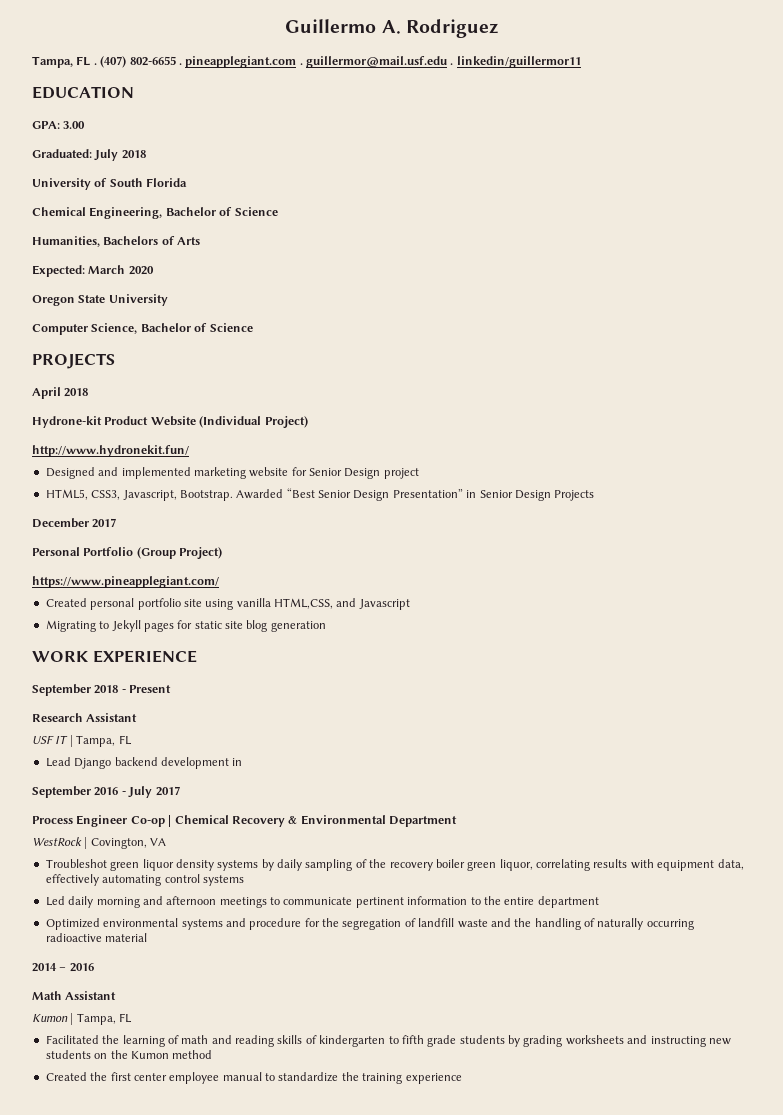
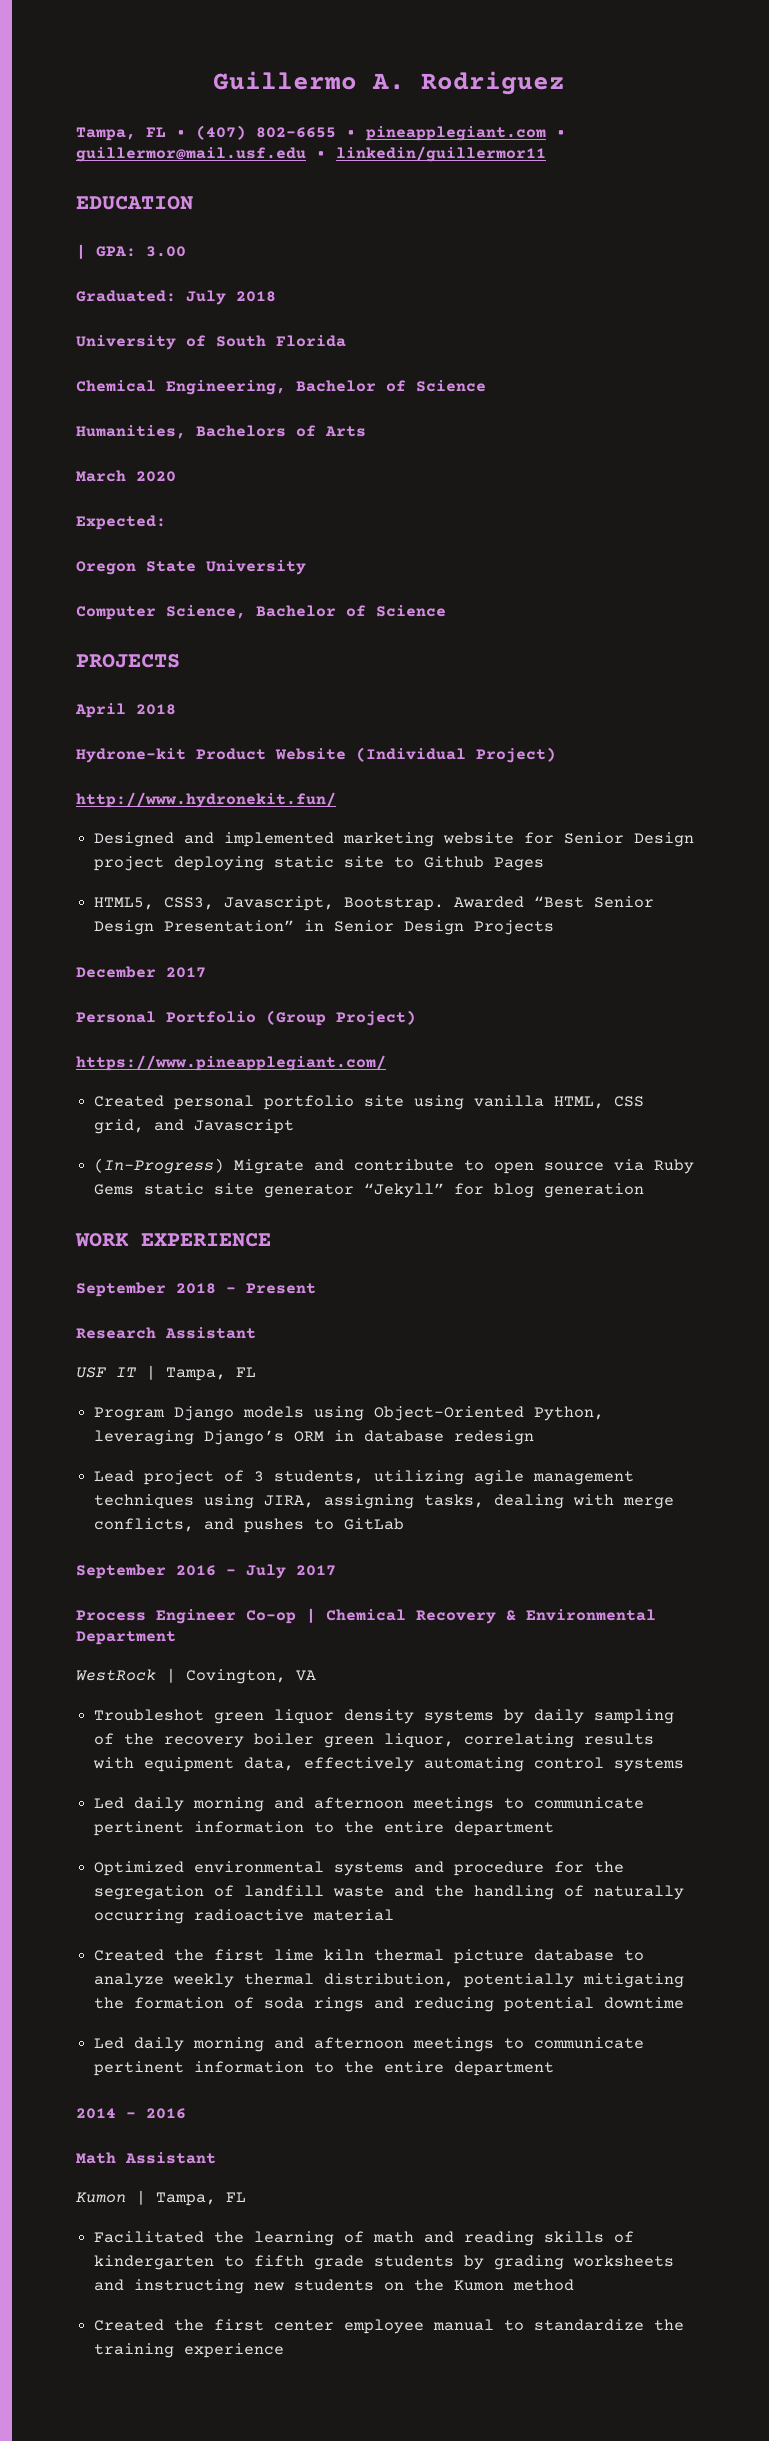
[93,63,97,65] . -> [176,130,186,137] •
[178,56,454,68] . pineapplegiant.com . guillermor@mail.usf.edu . -> [346,126,566,141] [76,147,326,162] • pineapplegiant.com • guillermor@mail.usf.edu •
(134, 92) none -> [76,244,86,259] |
[32,265,85,277] Expected: -> (366, 431) none
(154, 270) none -> [76,515,166,530] // Expected:
(419, 473) none -> [174,856,545,871] deploying static site to Github Pages
[274,598,333,609] HTML,CSS, -> [554,1096,645,1109] [94,1119,145,1134] HTML, CSS grid,
[45,620,243,632] Migrating to Jekyll pages for static site -> [94,1158,695,1174] [94,1183,485,1198] (In-Progress) Migrate and contribute to open source via Ruby Gems static site generator “Jekyll” for
[45,757,243,769] Lead Django backend development in -> [94,1406,605,1421] [94,1430,535,1445] [94,1470,635,1485] [94,1494,675,1509] [94,1518,405,1533] Program Django models using Object-Oriented Python, leveraging Django’s ORM in database redesign // Lead project of 3 students, utilizing agile management techniques using JIRA, assigning tasks, dealing with merge conflicts, and pushes to GitLab
(148, 937) none -> [94,1949,645,1964] [94,1973,685,1988] [94,1997,685,2012] [94,2037,645,2052] [94,2061,555,2076] // Created the first lime kiln thermal picture database to analyze weekly thermal distribution, potentially mitigating the formation of soda rings and reducing potential downtime // Led daily morning and afternoon meetings to communicate pertinent information to the entire department

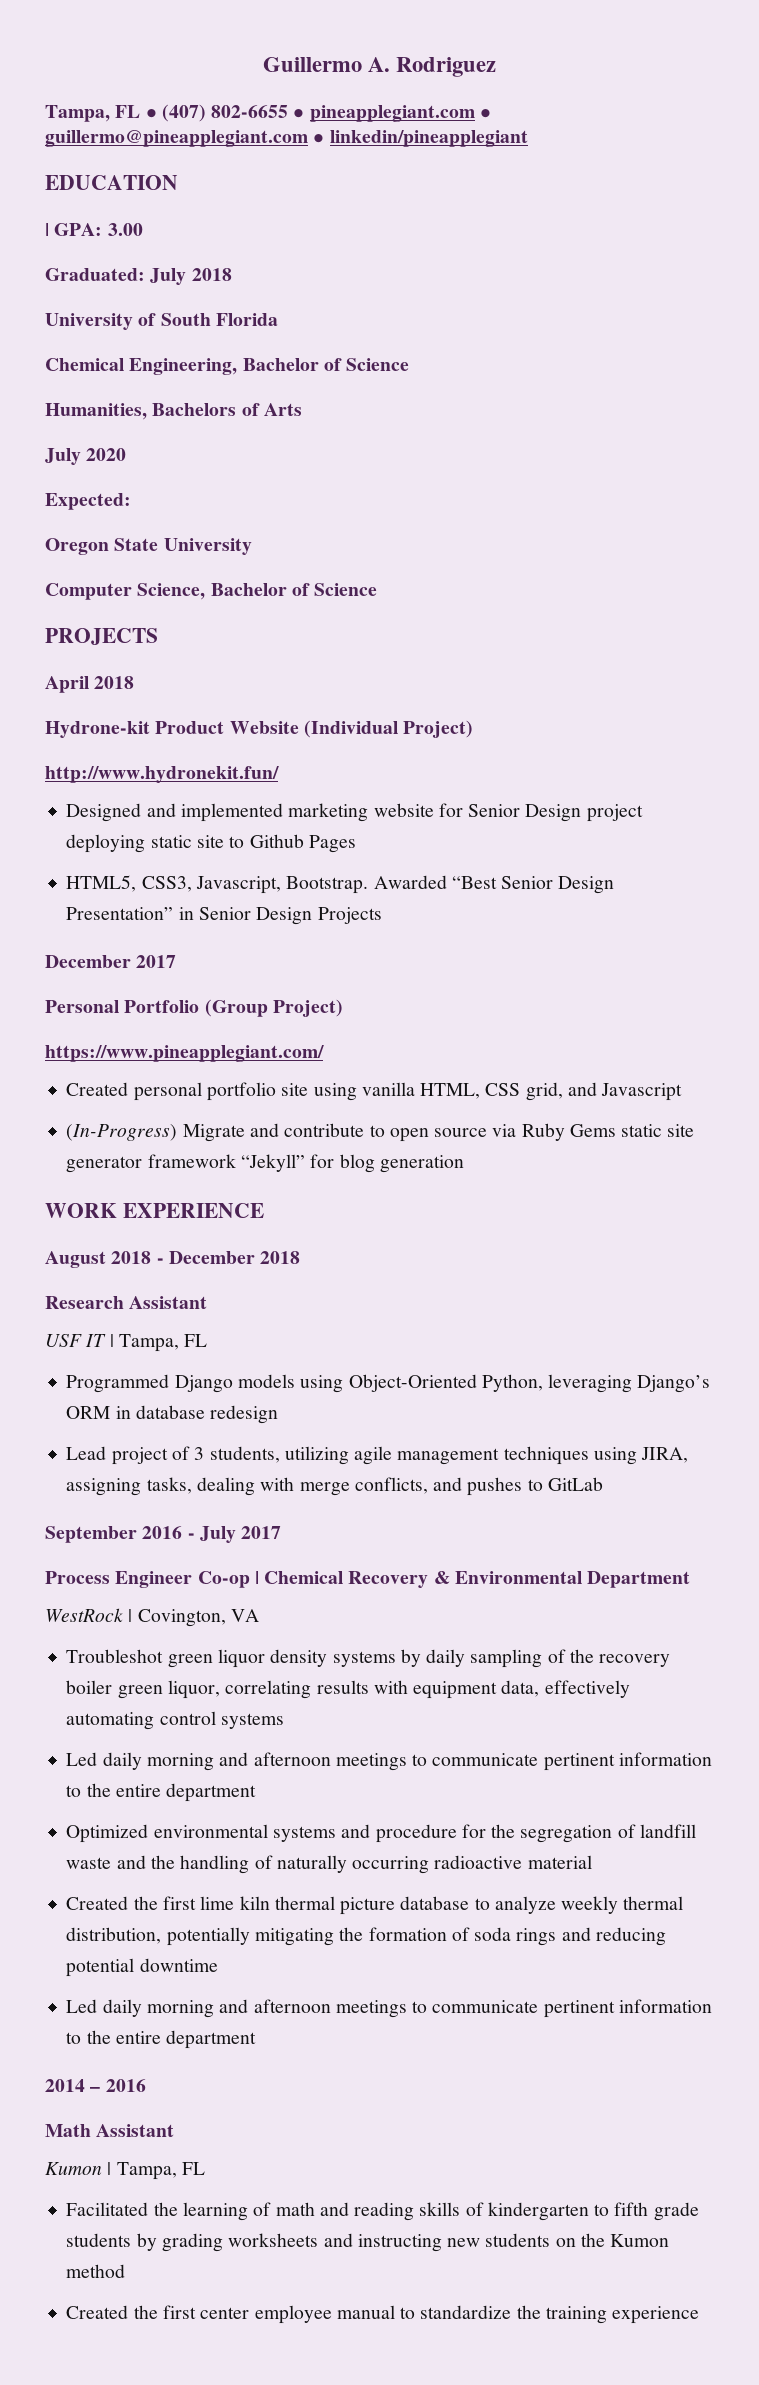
[76,146,546,162] guillermor@mail.usf.edu • linkedin/guillermor11 -> [45,130,528,147] guillermo@pineapplegiant.com • linkedin/pineapplegiant
[76,470,126,482] March -> [45,448,81,465] July
(355, 1191) none -> [147,1154,236,1168] framework
[76,1282,166,1297] September -> [45,1251,106,1268] August
[246,1283,316,1294] Present -> [168,1251,301,1264] December 2018
[94,1407,166,1421] Program -> [66,1374,170,1393] Programmed

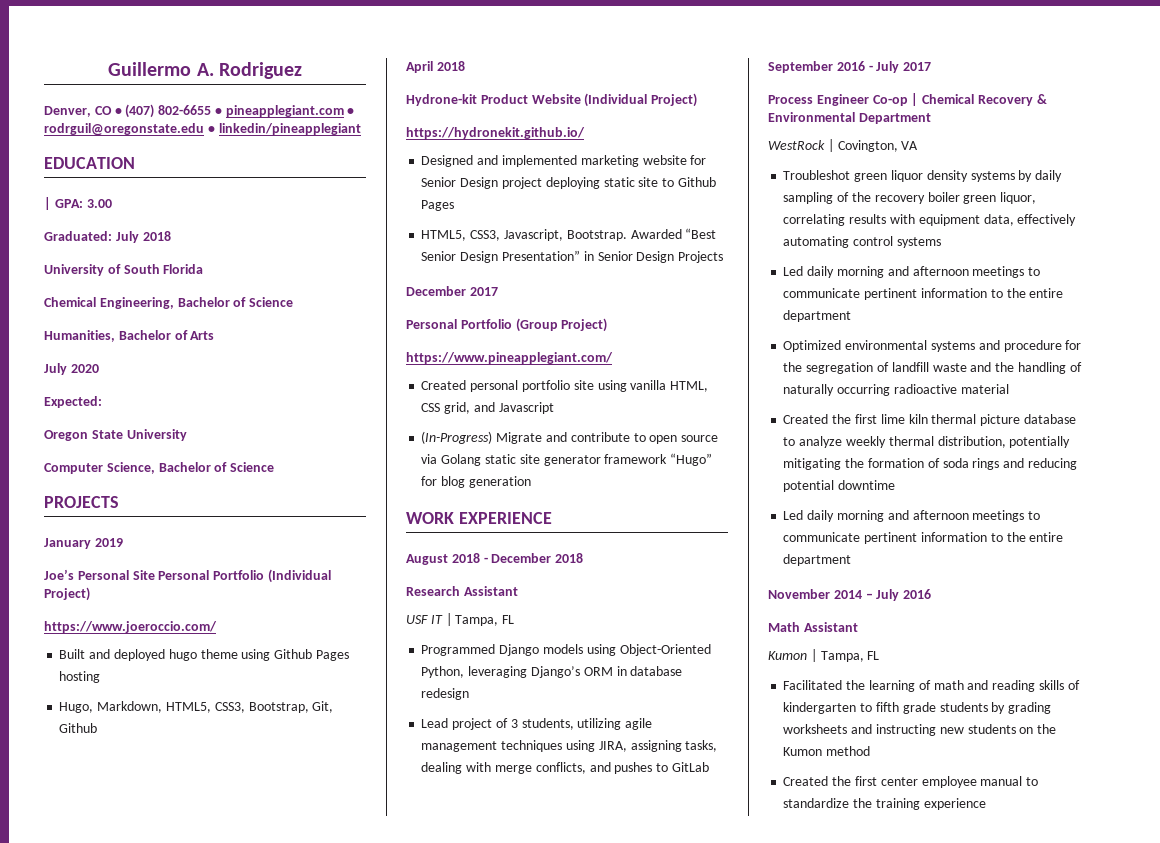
[45,105,141,122] Tampa, FL -> [44,106,112,117] Denver, CO
[45,130,308,147] guillermo@pineapplegiant.com -> [44,123,204,136] rodrguil@oregonstate.edu
[152,403,237,416] Bachelors -> [118,330,171,340] Bachelor
(158, 636) none -> [44,538,123,549] [44,569,331,583] [44,587,90,601] [44,621,217,633] [59,649,349,661] [59,671,101,683] [59,701,334,713] [59,723,98,733] // January 2019 // Joe’s Personal Site Personal Portfolio (Individual Project) // https://www.joeroccio.com/ // Built and deployed hugo theme using Github Pages hosting // Hugo, Markdown, HTML5, CSS3, Bootstrap, Git, Github
[45,766,279,783] http://www.hydronekit.fun/ -> [406,127,585,139] https://hydronekit.github.io/
[521,1123,616,1141] Ruby Gems -> [441,454,482,466] Golang
[240,1154,305,1172] “Jekyll” -> [670,453,713,466] “Hugo”
(257, 2039) none -> [768,589,830,599] November
(101, 2089) none -> [876,589,900,601] July

